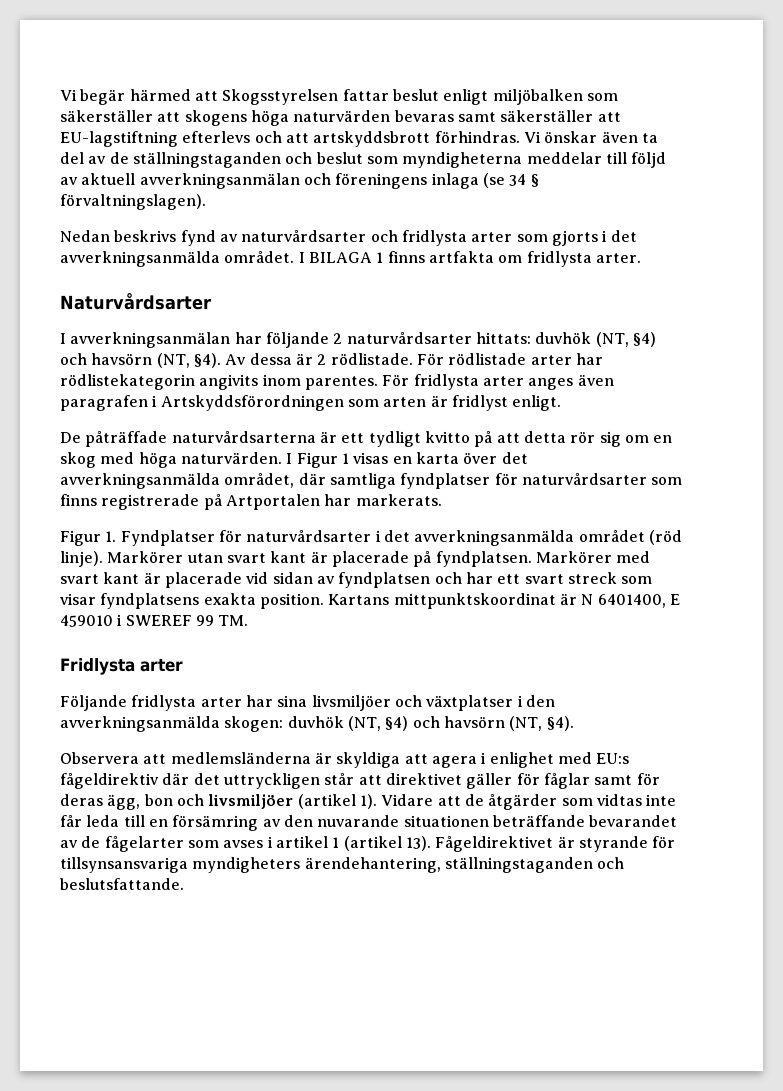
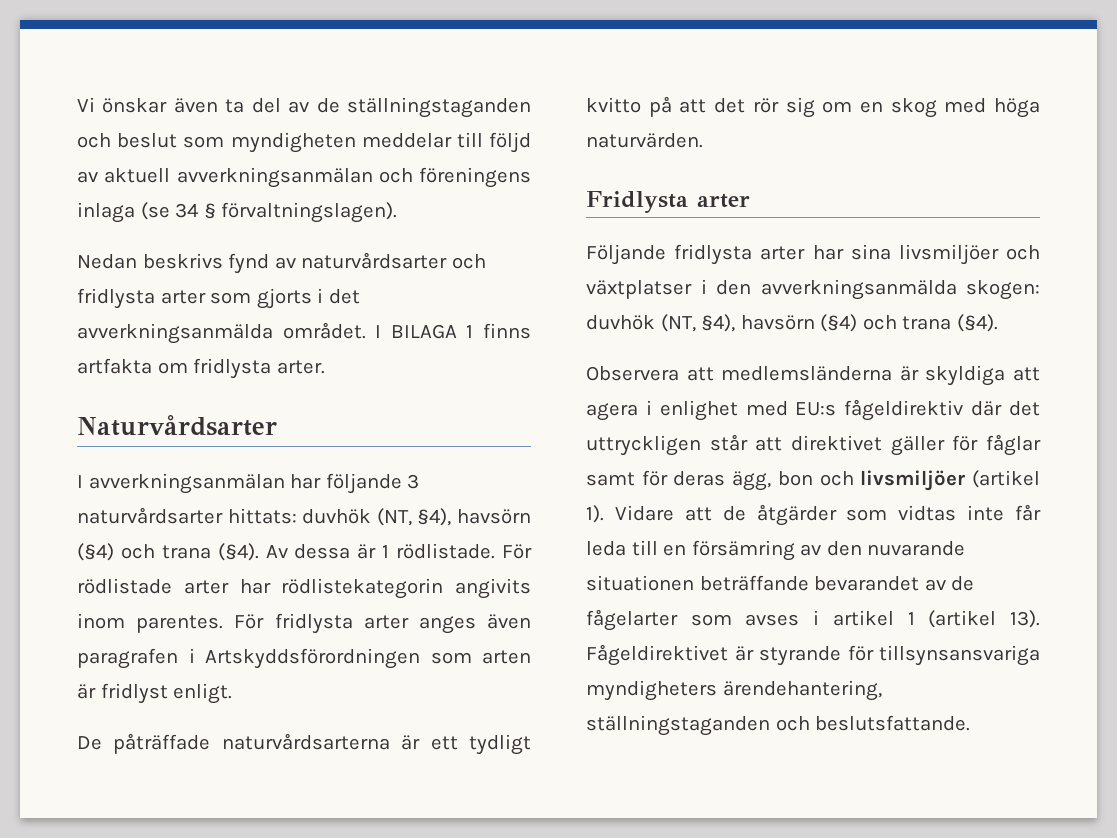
[60,89,618,105] [60,110,621,126] [60,131,541,147] Vi begär härmed att Skogsstyrelsen fattar beslut enligt miljöbalken som säkerställer att skogens höga naturvärden bevaras samt säkerställer att EU-lagstiftning efterlevs och att artskyddsbrott förhindras. Vi -> [77,97,95,112] Vi
[402,152,523,168] myndigheterna -> [230,132,356,153] myndigheten
[333,333,343,344] 2 -> [407,474,420,489] 3
[632,332,656,347] [60,353,221,368] §4) och havsörn (NT, §4). -> [417,508,532,526] [77,543,259,561] §4), havsörn (§4) och trana (§4).
[317,354,327,365] 2 -> [382,545,390,558] 1
[523,431,566,443] detta -> [714,98,746,113] det
[286,452,528,468] [60,473,683,489] [60,494,442,510] [60,530,682,546] [60,551,651,567] [60,572,653,588] [60,593,680,609] [60,614,249,627] I Figur 1 visas en karta över det avverkningsanmälda området, där samtliga fyndplatser för naturvårdsarter som finns registrerade på Artportalen har markerats. // Figur 1. Fyndplatser för naturvårdsarter i det avverkningsanmälda området (röd linje). Markörer utan svart kant är placerade på fyndplatsen. Markörer med svart kant är placerade vid sidan av fyndplatsen och har ett svart streck som visar fyndplatsens exakta position. Kartans mittpunktskoordinat är N 6401400, E 459010 i SWEREF 99 TM. -> (703, 140) none
[385,716,574,731] §4) och havsörn (NT, §4). -> [701,314,998,332] §4), havsörn (§4) och trana (§4).

